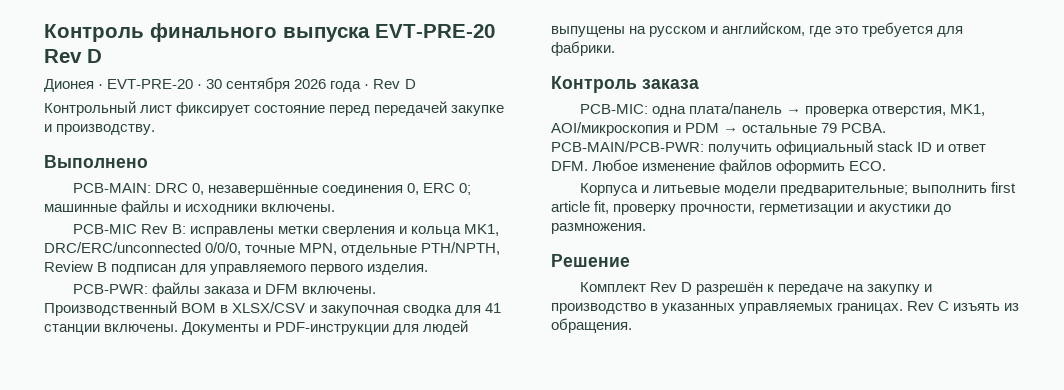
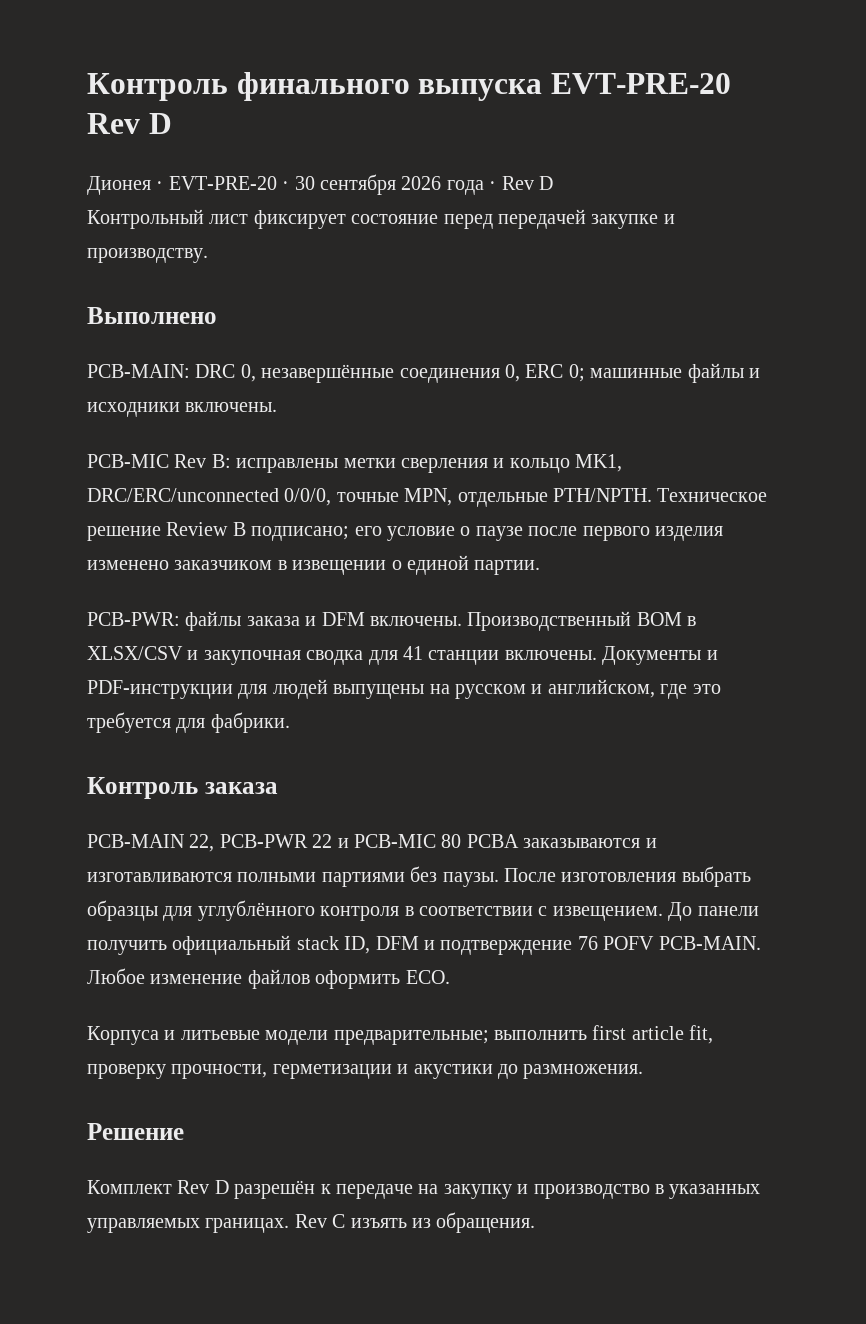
[411,226,462,237] кольца -> [509,458,570,473] кольцо
[421,242,501,255] [44,261,429,275] PTH/NPTH, Review B подписан для управляемого первого изделия. -> [553,488,768,502] [87,522,723,541] [87,555,541,575] PTH/NPTH. Техническое решение Review B подписано; его условие о паузе после первого изделия изменено заказчиком в извещении о единой партии.
[579,103,986,117] [551,122,887,136] [551,140,987,155] [551,161,588,171] PCB-MIC: одна плата/панель → проверка отверстия, MK1, AOI/микроскопия и PDM → остальные 79 PCBA. PCB-MAIN/PCB-PWR: получить официальный stack ID и ответ DFM. -> [87,834,657,852] [87,866,751,887] [87,900,759,921] [87,935,761,955] PCB-MAIN 22, PCB-PWR 22 и PCB-MIC 80 PCBA заказываются и изготавливаются полными партиями без паузы. После изготовления выбрать образцы для углублённого контроля в соответствии с извещением. До панели получить официальный stack ID, DFM и подтверждение 76 POFV PCB-MAIN.

